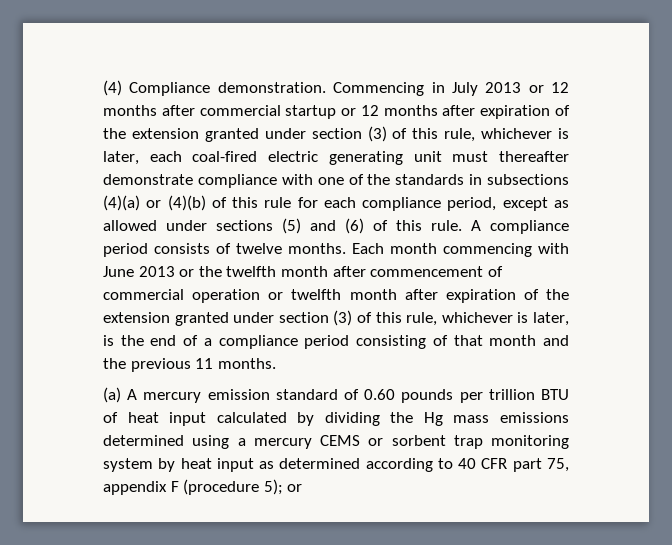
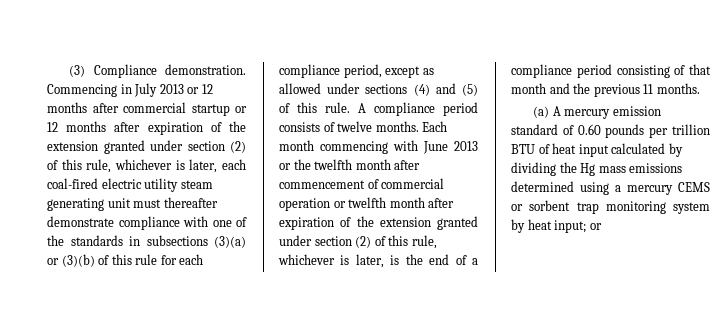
[103,80,122,96] (4) -> [69,65,86,77] (3)
[367,126,387,142] (3) -> [230,141,246,153] (2)
(319, 156) none -> [144,178,213,192] utility steam
[103,195,206,211] (4)(a) or (4)(b) -> [214,236,246,248] [47,254,95,267] (3)(a) or (3)(b)
[282,218,364,234] (5) and (6) -> [413,83,478,96] (4) and (5)
[333,310,353,326] (3) -> [355,236,372,248] (2)
[216,458,569,472] [103,479,283,495] input as determined according to 40 CFR part 75, appendix F (procedure 5); -> [554,220,587,233] input;

